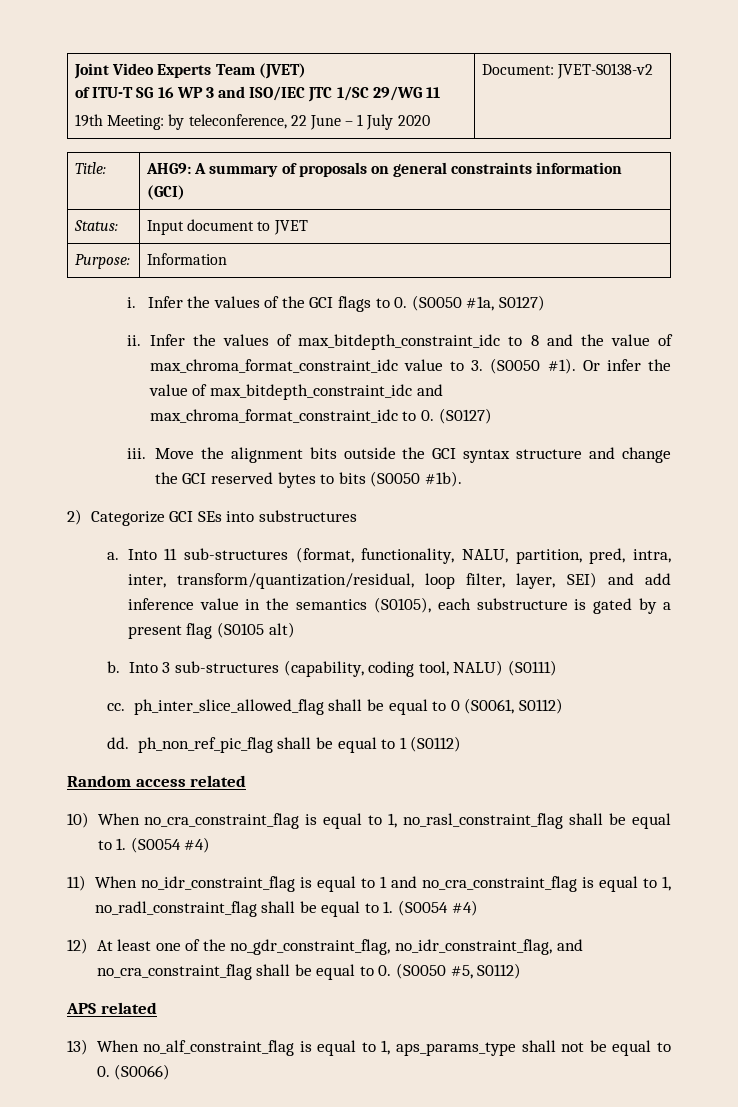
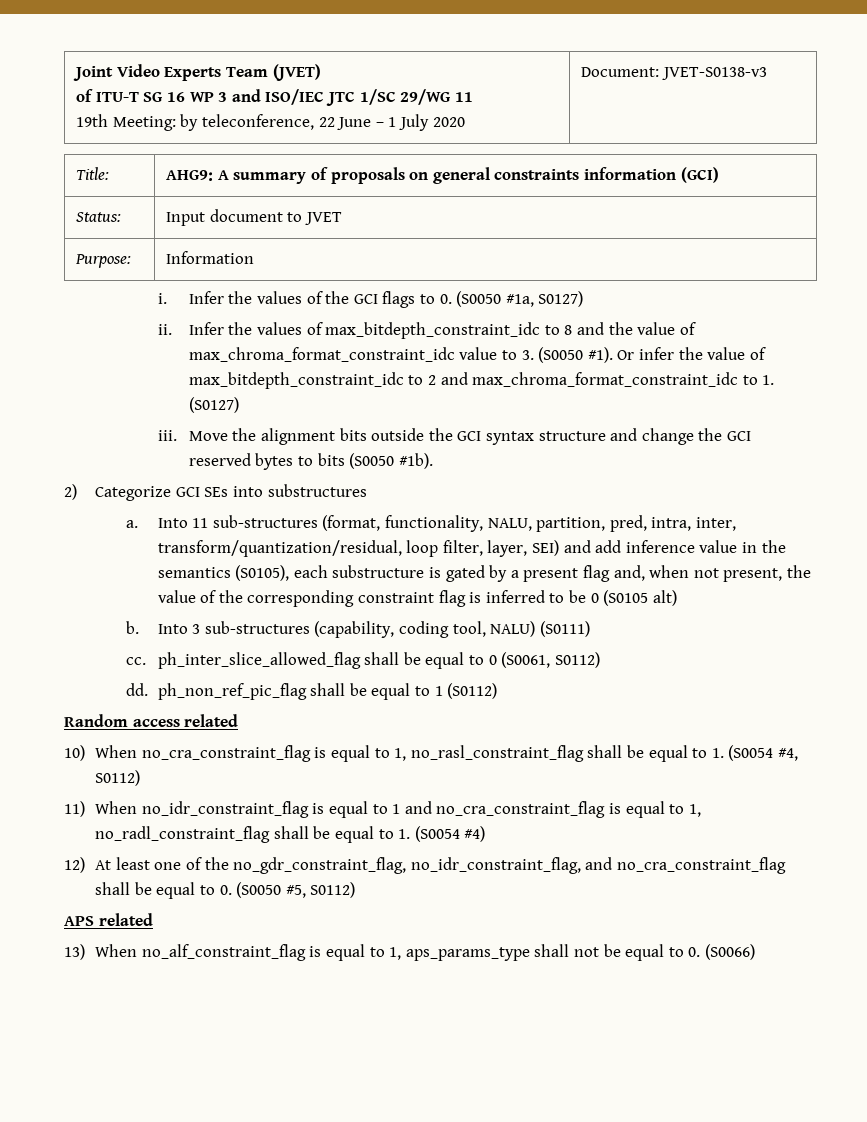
[557,63,654,79] JVET-S0138-v2 -> [661,67,767,80] JVET-S0138-v3
(413, 392) none -> [408,375,437,385] to 2
[421,410,435,421] 0. -> [762,375,775,385] 1.
(213, 631) none -> [613,565,811,582] [157,590,599,607] and, when not present, the value of the corresponding constraint flag is inferred to be 0
[184,837,211,853] #4) -> [777,748,798,761] [95,770,141,786] #4, S0112)

